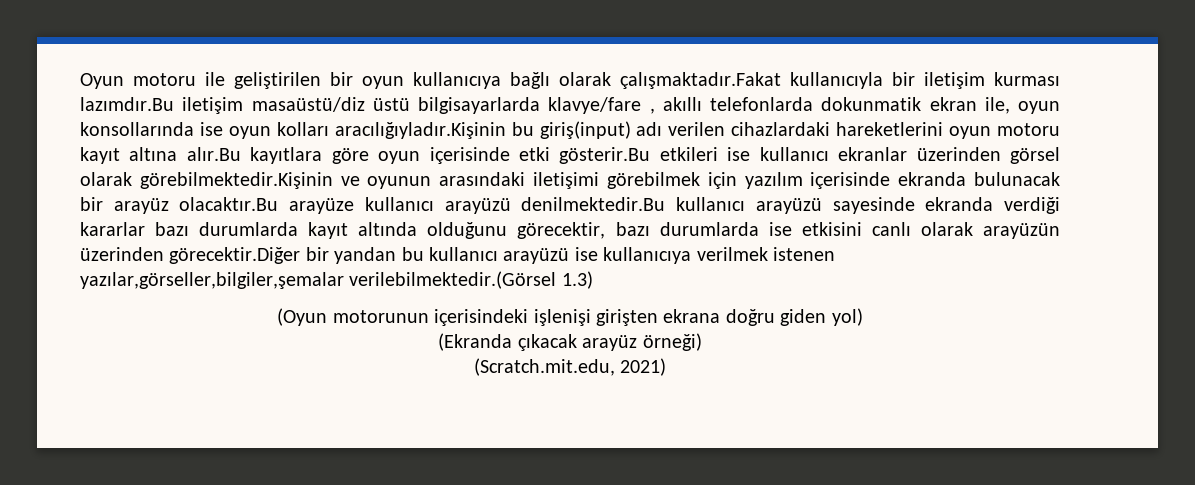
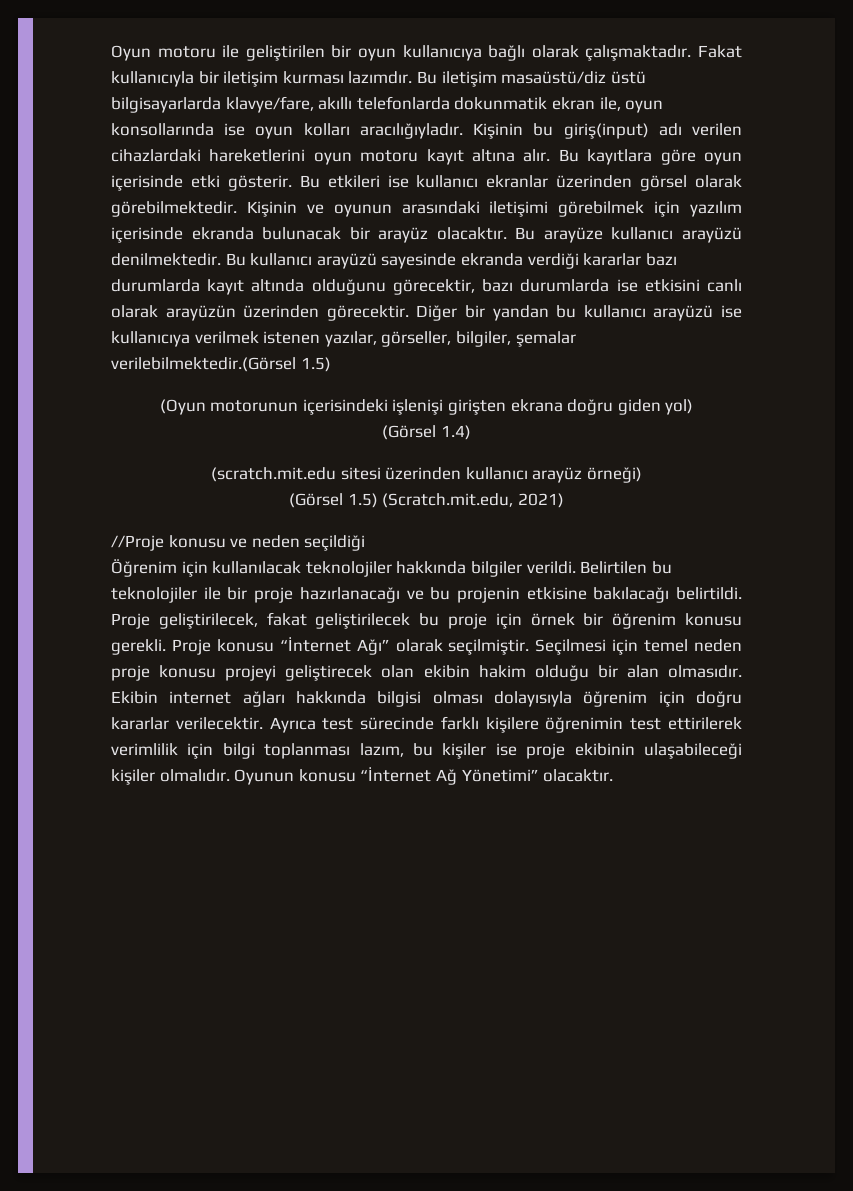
[620,72,781,89] çalışmaktadır.Fakat -> [585,45,743,61] çalışmaktadır. Fakat
[80,97,174,111] lazımdır.Bu -> [348,71,437,84] lazımdır. Bu
[548,97,655,114] klavye/fare , -> [225,96,314,113] klavye/fare,
[334,122,506,139] aracılığıyladır.Kişinin -> [359,123,524,139] aracılığıyladır. Kişinin
[186,147,241,161] alır.Bu -> [523,149,579,162] alır. Bu
[559,147,651,164] gösterir.Bu -> [227,175,320,191] gösterir. Bu
[139,172,333,189] görebilmektedir.Kişinin -> [111,201,297,217] görebilmektedir. Kişinin
[179,197,279,211] olacaktır.Bu -> [436,227,536,240] olacaktır. Bu
[521,197,666,211] denilmektedir.Bu -> [111,253,246,266] denilmektedir. Bu
[169,247,301,264] görecektir.Diğer -> [326,305,458,321] görecektir. Diğer
[80,271,593,289] yazılar,görseller,bilgiler,şemalar verilebilmektedir.(Görsel 1.3) -> [324,331,576,347] [111,357,331,372] yazılar, görseller, bilgiler, şemalar verilebilmektedir.(Görsel 1.5)
[438,333,577,351] (Ekranda çıkacak -> [382,425,471,440] [211,467,528,482] (Görsel 1.4) // (scratch.mit.edu sitesi üzerinden kullanıcı
(702, 342) none -> [289,493,378,508] (Görsel 1.5)
(667, 367) none -> [111,535,366,551] [111,559,672,577] [111,587,742,603] [111,612,742,629] [111,637,742,655] [111,665,743,681] [111,691,742,707] [111,716,742,733] [111,743,742,759] [111,767,614,785] // //Proje konusu ve neden seçildiği // Öğrenim için kullanılacak teknolojiler hakkında bilgiler verildi. Belirtilen bu teknolojiler ile bir proje hazırlanacağı ve bu projenin etkisine bakılacağı belirtildi. Proje geliştirilecek, fakat geliştirilecek bu proje için örnek bir öğrenim konusu gerekli. Proje konusu “İnternet Ağı” olarak seçilmiştir. Seçilmesi için temel neden proje konusu projeyi geliştirecek olan ekibin hakim olduğu bir alan olmasıdır. Ekibin internet ağları hakkında bilgisi olması dolayısıyla öğrenim için doğru kararlar verilecektir. Ayrıca test sürecinde farklı kişilere öğrenimin test ettirilerek verimlilik için bilgi toplanması lazım, bu kişiler ise proje ekibinin ulaşabileceği kişiler olmalıdır. Oyunun konusu “İnternet Ağ Yönetimi” olacaktır.

